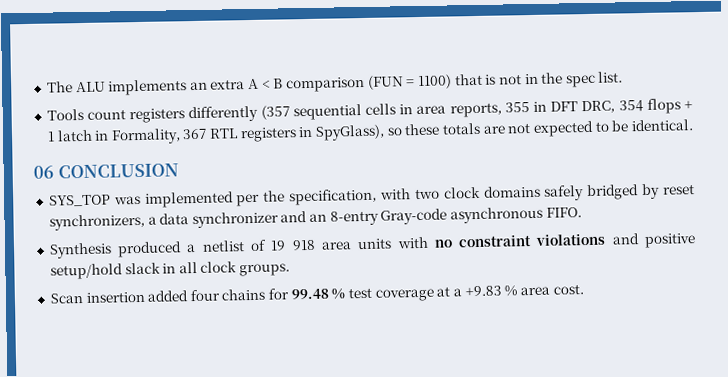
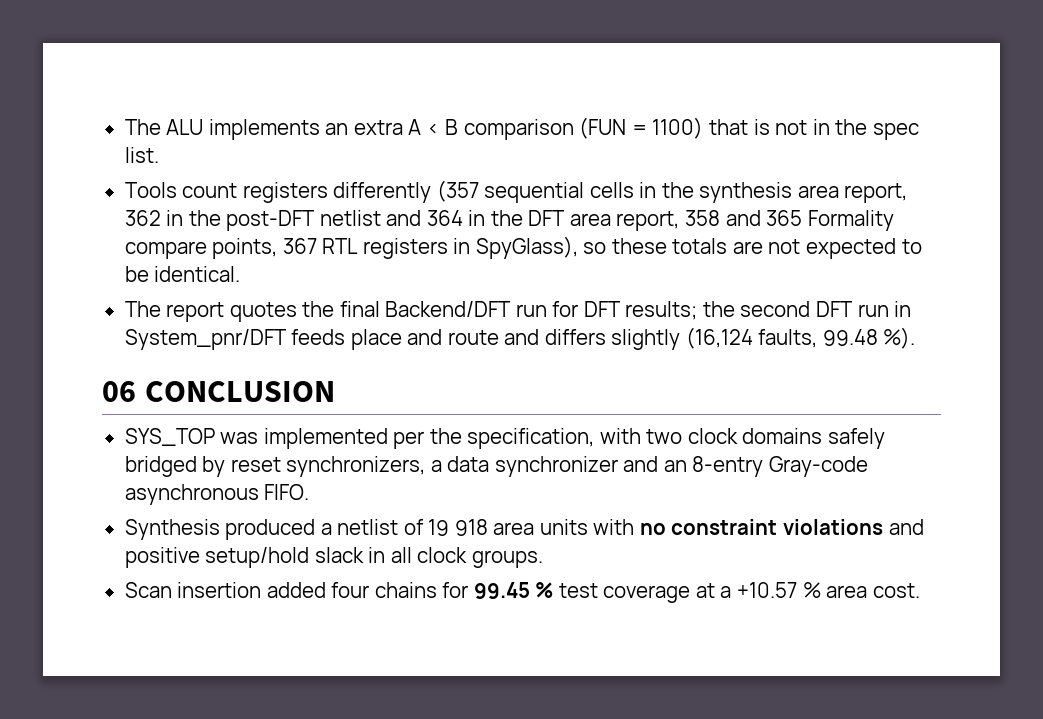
[416,98,693,118] [46,128,181,145] area reports, 355 in DFT DRC, 354 flops + 1 latch in Formality, -> [661,182,908,203] [124,210,894,231] [124,238,278,259] the synthesis area report, 362 in the post-DFT netlist and 364 in the DFT area report, 358 and 365 Formality compare points,
(694, 125) none -> [124,301,912,322] [124,327,916,350] // The report quotes the final Backend/DFT run for DFT results; the second DFT run in System_pnr/DFT feeds place and route and differs slightly (16,124 faults, 99.48 %).
[290,288,329,300] 99.48 -> [473,582,530,599] 99.45
[464,285,502,297] +9.83 -> [736,582,797,598] +10.57

